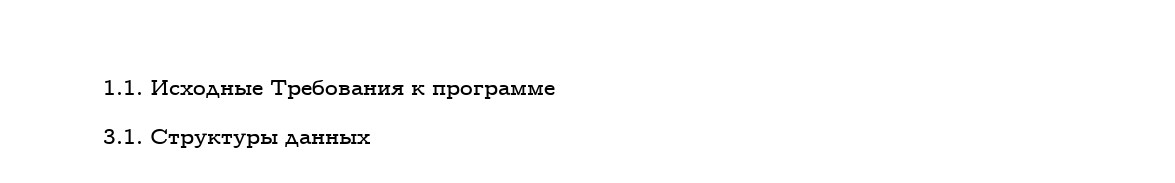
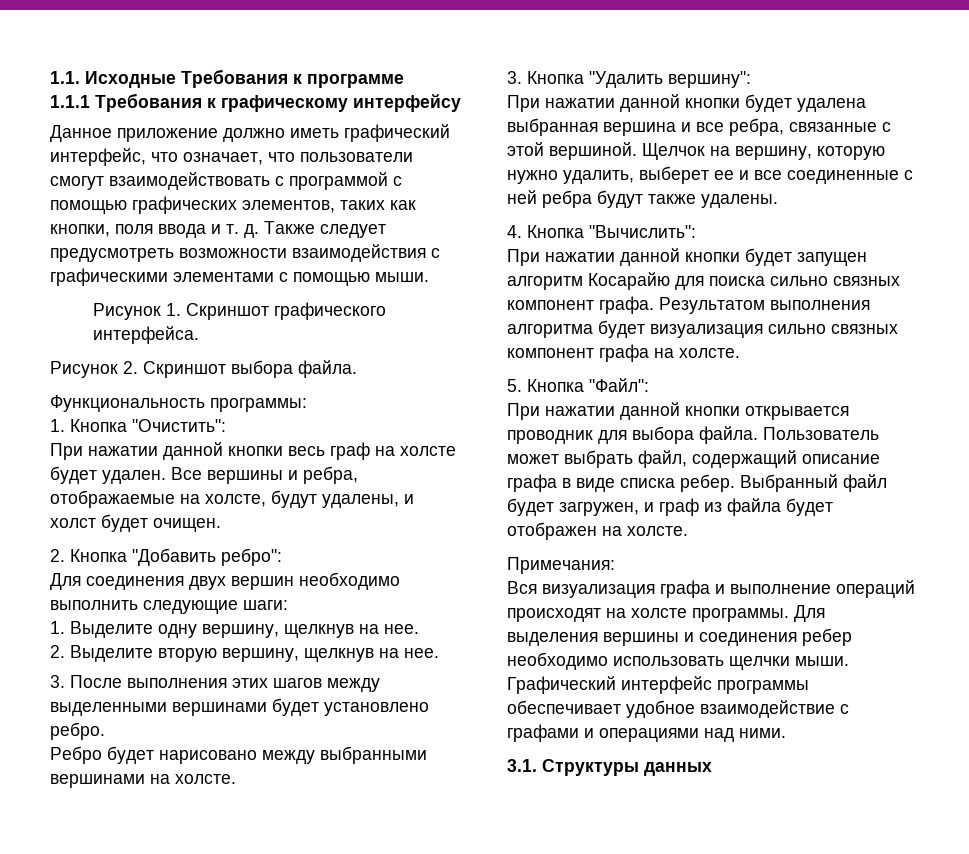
(555, 92) none -> [50,93,461,112] [50,124,450,142] [50,148,413,166] [50,172,402,190] [50,196,416,214] [50,221,386,238] [50,244,440,262] [50,268,429,286] [93,302,387,320] [93,326,200,344] [50,360,357,378] [50,395,307,412] [50,419,226,432] [50,442,456,460] [50,466,358,484] [50,490,414,508] [50,514,221,532] [50,548,282,566] [50,572,400,590] [50,600,288,614] [50,621,419,638] [50,645,439,662] [50,675,380,692] [50,698,429,716] [50,722,105,740] [50,746,427,764] [50,774,236,788] [507,71,751,88] [507,94,866,112] [507,118,891,136] [507,142,885,160] [507,166,913,184] [507,190,778,208] [507,225,696,238] [507,248,867,266] [507,272,900,290] [507,296,870,314] [507,320,898,338] [507,344,740,362] [507,378,649,392] [507,402,849,420] [507,426,879,444] [507,450,880,468] [507,474,887,492] [507,498,833,516] [507,522,688,540] [507,557,615,574] [507,580,915,598] [507,605,825,622] [507,628,852,646] [507,652,849,670] [507,676,809,694] [507,700,849,718] [507,724,786,742] // 1.1.1 Требования к графическому интерфейсу // Данное приложение должно иметь графический интерфейс, что означает, что пользователи смогут взаимодействовать с программой с помощью графических элементов, таких как кнопки, поля ввода и т. д. Также следует предусмотреть возможности взаимодействия с графическими элементами с помощью мыши. // Рисунок 1. Скриншот графического интерфейса. // Рисунок 2. Скриншот выбора файла. // Функциональность программы: // 1. Кнопка "Очистить": // При нажатии данной кнопки весь граф на холсте будет удален. Все вершины и ребра, отображаемые на холсте, будут удалены, и холст будет очищен. // 2. Кнопка "Добавить ребро": // Для соединения двух вершин необходимо выполнить следующие шаги: // 1. Выделите одну вершину, щелкнув на нее. // 2. Выделите вторую вершину, щелкнув на нее. // 3. После выполнения этих шагов между выделенными вершинами будет установлено ребро. // Ребро будет нарисовано между выбранными вершинами на холсте. // 3. Кнопка "Удалить вершину": // При нажатии данной кнопки будет удалена выбранная вершина и все ребра, связанные с этой вершиной. Щелчок на вершину, которую нужно удалить, выберет ее и все соединенные с ней ребра будут также удалены. // 4. Кнопка "Вычислить": // При нажатии данной кнопки будет запущен алгоритм Косарайю для поиска сильно связных компонент графа. Результатом выполнения алгоритма будет визуализация сильно связных компонент графа на холсте. // 5. Кнопка "Файл": // При нажатии данной кнопки открывается проводник для выбора файла. Пользователь может выбрать файл, содержащий описание графа в виде списка ребер. Выбранный файл будет загружен, и граф из файла будет отображен на холсте. // Примечания: // Вся визуализация графа и выполнение операций происходят на холсте программы. Для выделения вершины и соединения ребер необходимо использовать щелчки мыши. Графический интерфейс программы обеспечивает удобное взаимодействие с графами и операциями над ними.

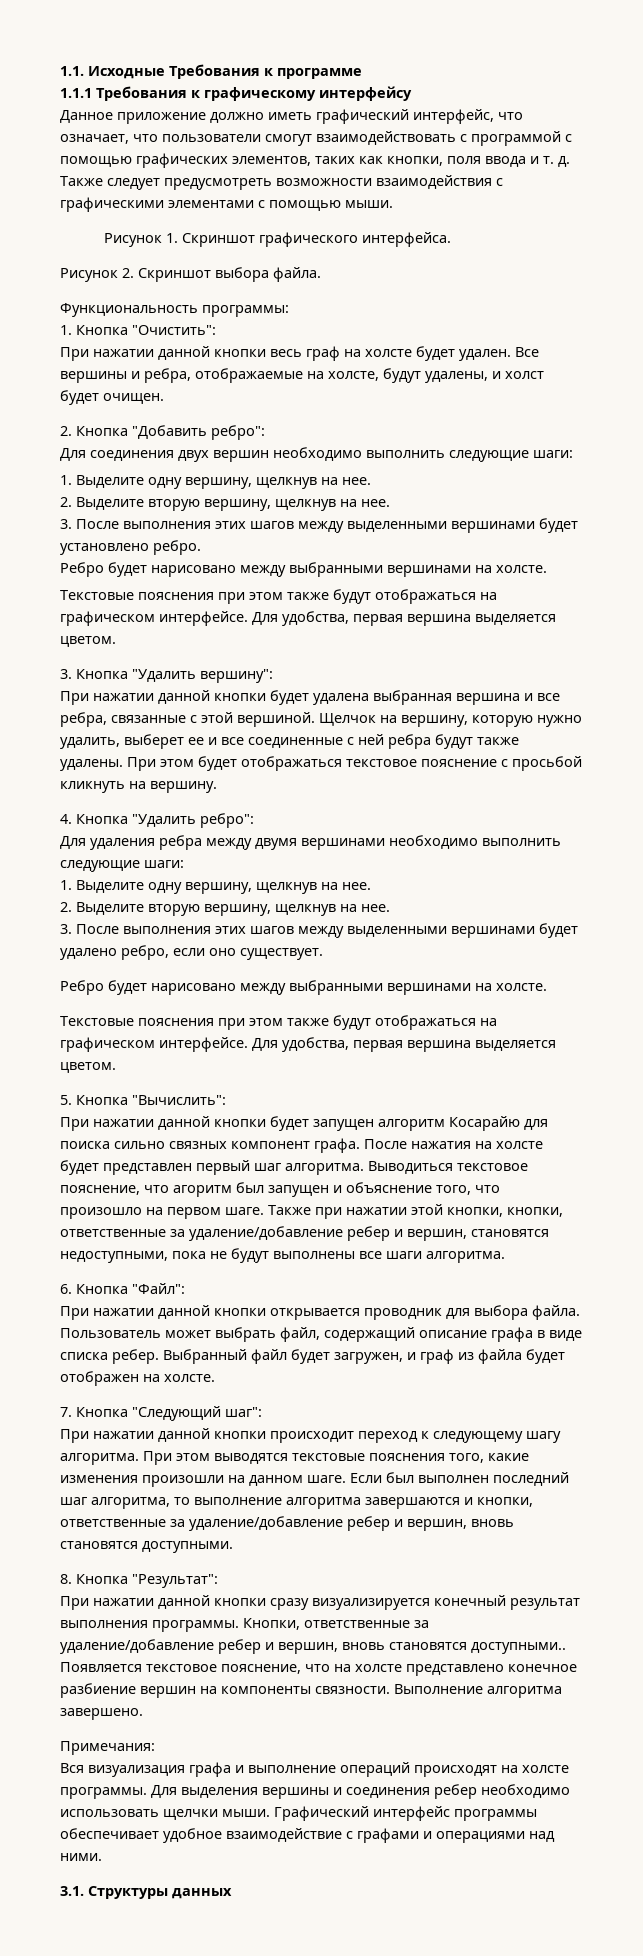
(236, 779) none -> [60,589,497,604] [60,611,556,626] [60,636,116,647] // Текстовые пояснения при этом также будут отображаться на графическом интерфейсе. Для удобства, первая вершина выделяется цветом.
[507,225,522,238] // 4. -> [127,756,582,771] [60,781,217,793] [60,813,254,828] [60,835,561,850] [60,860,184,872] [60,880,371,894] [60,902,390,916] [60,923,578,938] [60,945,323,960] [60,980,547,995] [60,1015,497,1030] [60,1037,556,1052] [60,1062,116,1073] [60,1095,72,1105] При этом будет отображаться текстовое пояснение с просьбой кликнуть на вершину. // 4. Кнопка "Удалить ребро": // Для удаления ребра между двумя вершинами необходимо выполнить следующие шаги: // 1. Выделите одну вершину, щелкнув на нее. // 2. Выделите вторую вершину, щелкнув на нее. // 3. После выполнения этих шагов между выделенными вершинами будет удалено ребро, если оно существует. // Ребро будет нарисовано между выбранными вершинами на холсте. // Текстовые пояснения при этом также будут отображаться на графическом интерфейсе. Для удобства, первая вершина выделяется цветом. // 5.
[659,297,870,314] [507,320,898,338] [507,344,740,362] [507,379,522,392] Результатом выполнения алгоритма будет визуализация сильно связных компонент графа на холсте. // 5. -> [364,1139,543,1149] [60,1160,528,1175] [60,1182,500,1197] [60,1204,563,1219] [60,1226,549,1241] [60,1248,505,1263] [60,1284,72,1294] После нажатия на холсте будет представлен первый шаг алгоритма. Выводиться текстовое пояснение, что агоритм был запущен и объяснение того, что произошло на первом шаге. Также при нажатии этой кнопки, кнопки, ответственные за удаление/добавление ребер и вершин, становятся недоступными, пока не будут выполнены все шаги алгоритма. // 6.
(688, 531) none -> [60,1406,262,1421] [60,1428,561,1443] [60,1451,529,1465] [60,1472,569,1487] [60,1497,533,1509] [60,1516,514,1531] [60,1541,233,1553] [60,1574,218,1588] [60,1595,580,1610] [60,1618,429,1632] [60,1639,566,1654] [60,1662,577,1676] [60,1683,562,1698] [60,1708,143,1720] // 7. Кнопка "Следующий шаг": // При нажатии данной кнопки происходит переход к следующему шагу алгоритма. При этом выводятся текстовые пояснения того, какие изменения произошли на данном шаге. Если был выполнен последний шаг алгоритма, то выполнение алгоритма завершаются и кнопки, ответственные за удаление/добавление ребер и вершин, вновь становятся доступными. // 8. Кнопка "Результат": // При нажатии данной кнопки сразу визуализируется конечный результат выполнения программы. Кнопки, ответственные за удаление/добавление ребер и вершин, вновь становятся доступными.. Появляется текстовое пояснение, что на холсте представлено конечное разбиение вершин на компоненты связности. Выполнение алгоритма завершено.

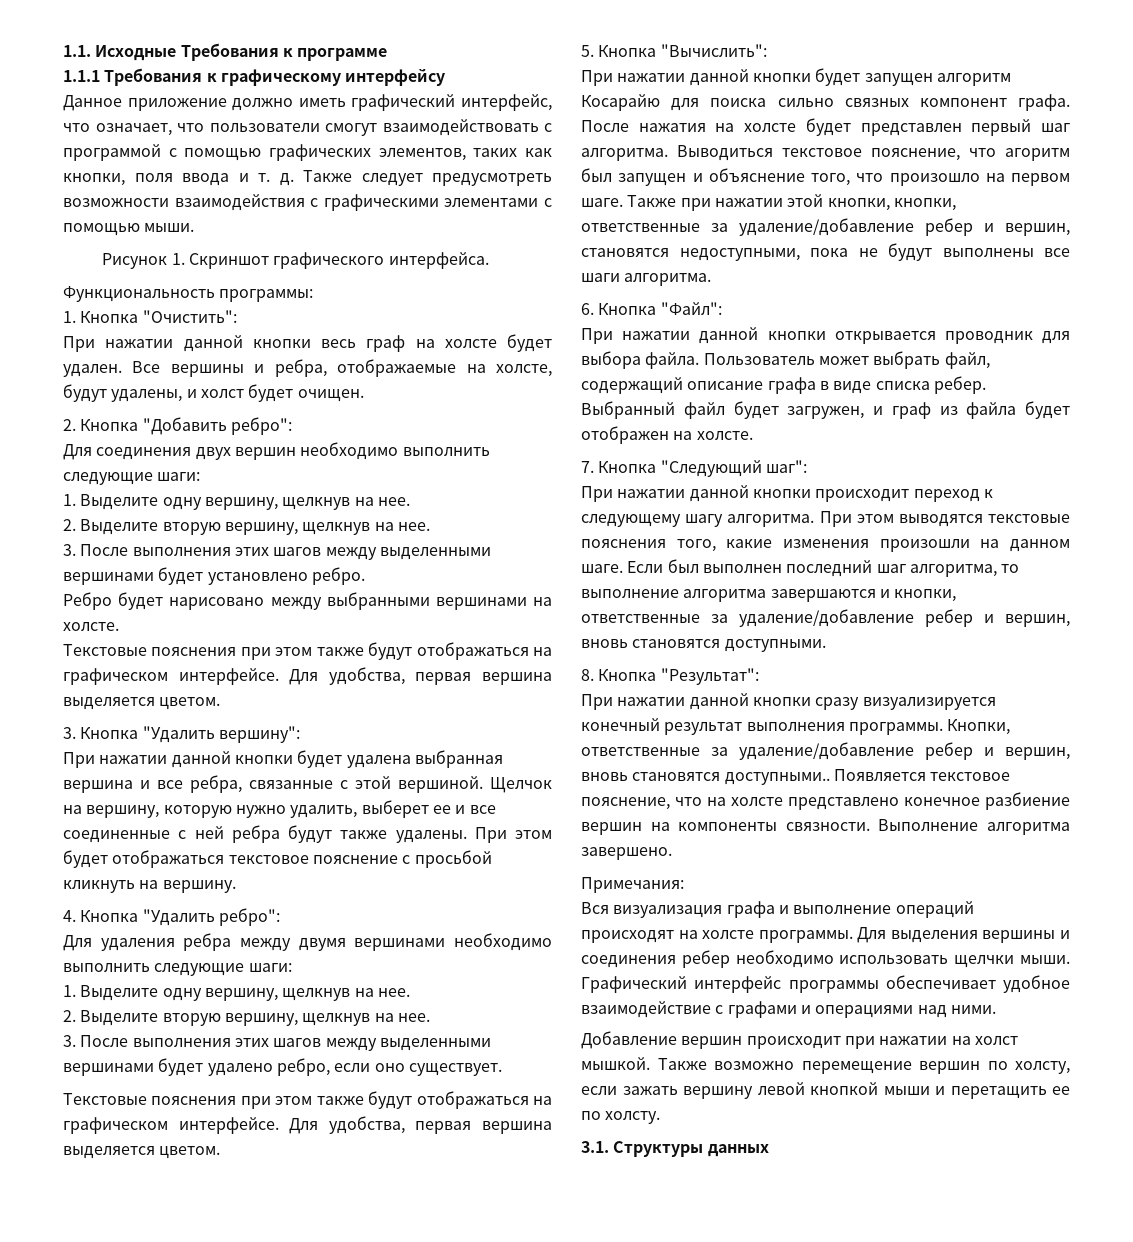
[60,267,321,282] // Рисунок 2. Скриншот выбора файла. -> (489, 260) none
[60,980,547,995] // Ребро будет нарисовано между выбранными вершинами на холсте. -> (502, 1069) none
(102, 1857) none -> [581,1031,1018,1049] [581,1057,1070,1074] [581,1082,1070,1099] [581,1111,661,1124] // Добавление вершин происходит при нажатии на холст мышкой. Также возможно перемещение вершин по холсту, если зажать вершину левой кнопкой мыши и перетащить ее по холсту.

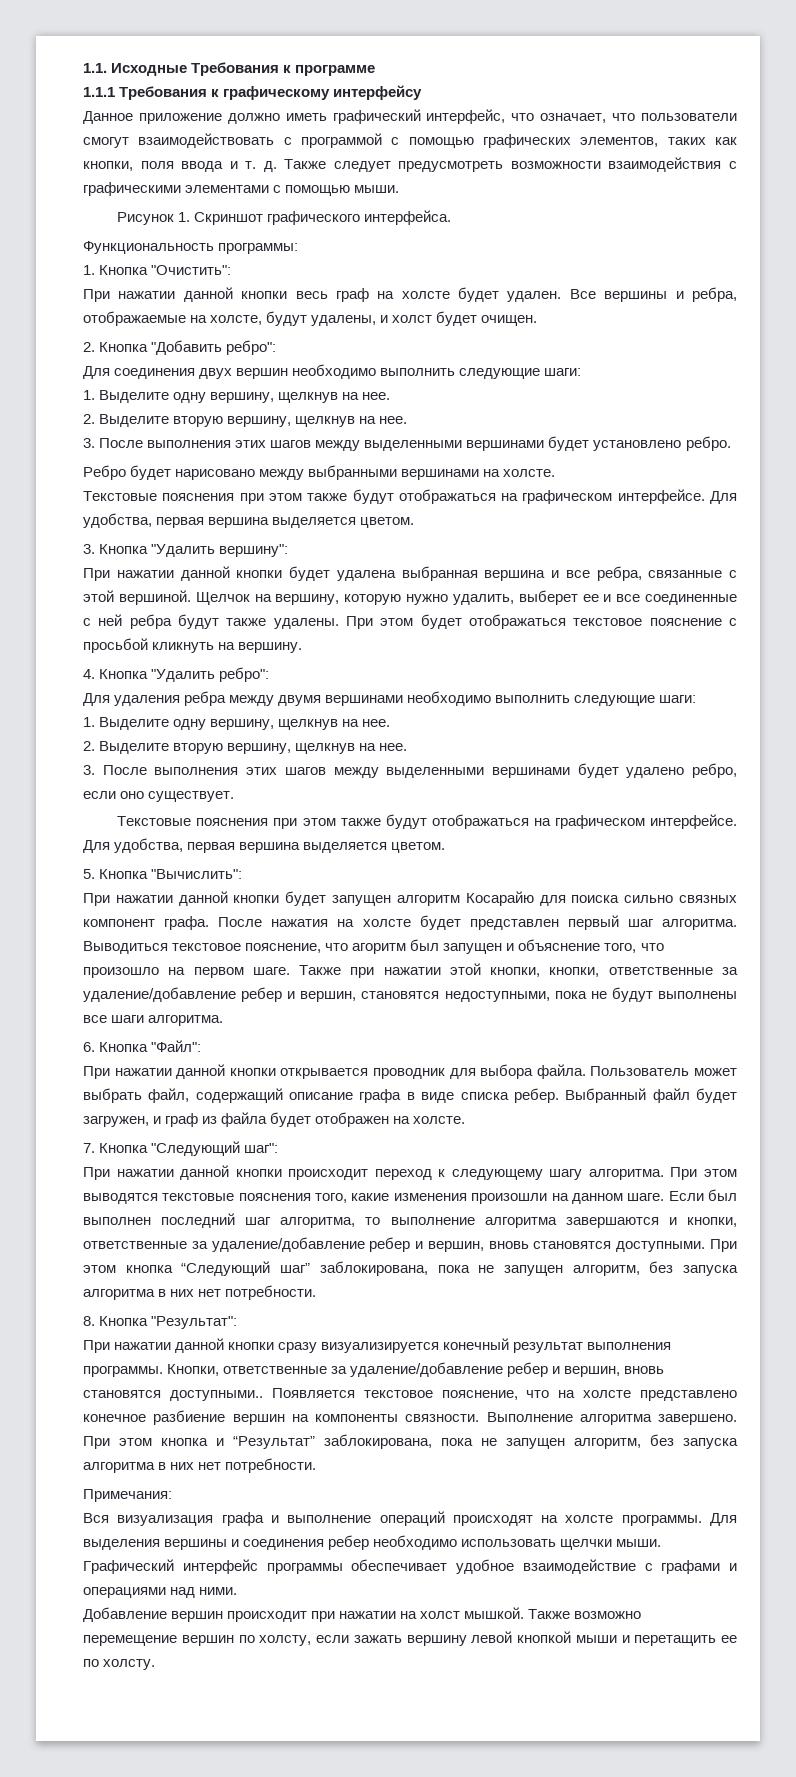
(826, 645) none -> [710,1239,737,1252] [83,1261,738,1276] [83,1285,317,1300] При этом кнопка “Следующий шаг” заблокирована, пока не запущен алгоритм, без запуска алгоритма в них нет потребности.
(672, 853) none -> [83,1434,738,1449] [83,1458,317,1473] При этом кнопка и “Результат” заблокирована, пока не запущен алгоритм, без запуска алгоритма в них нет потребности.
[581,1141,769,1157] // 3.1. Структуры данных -> (156, 1664) none

